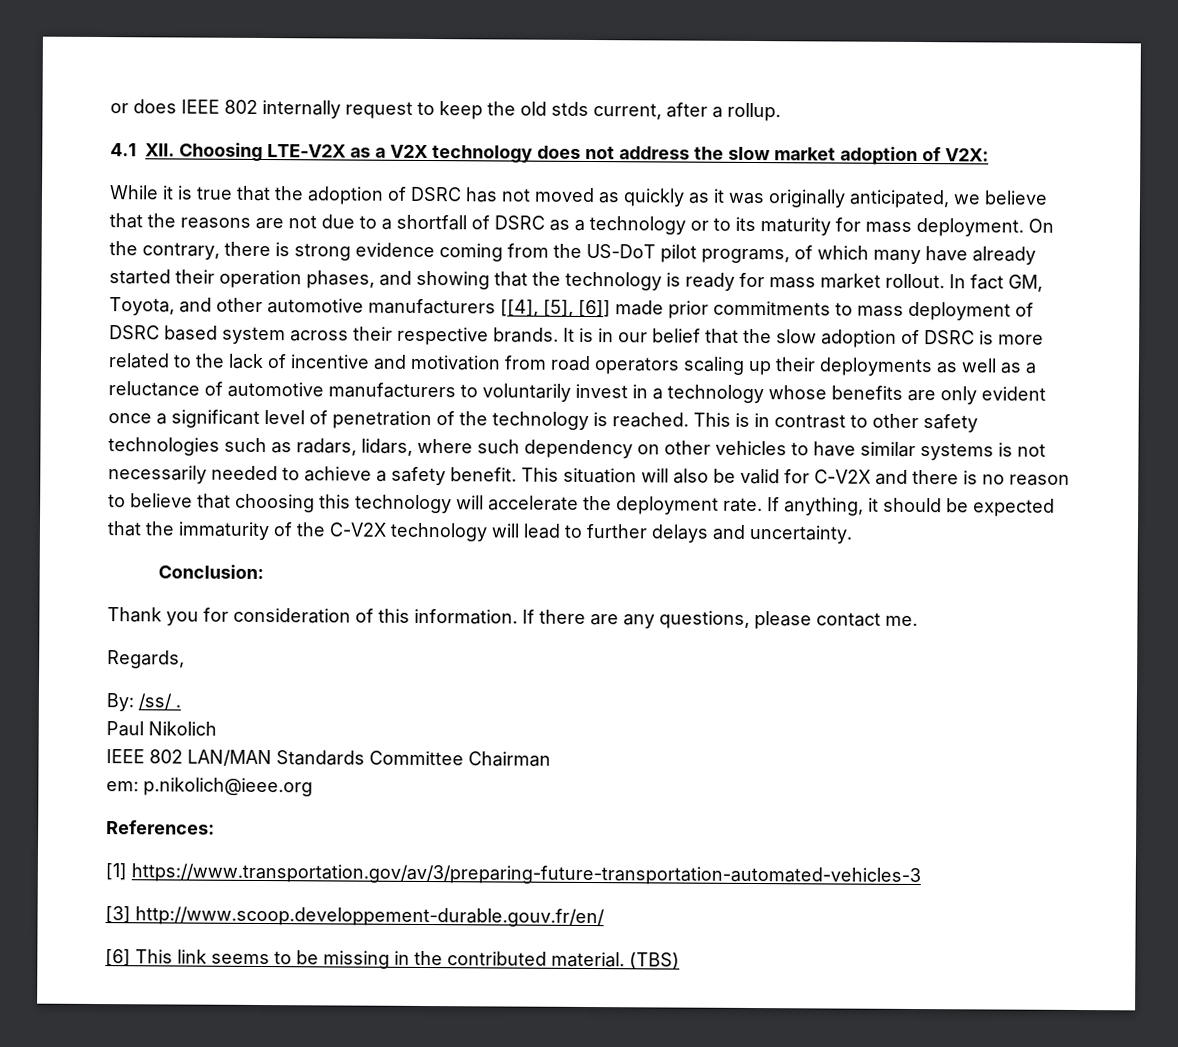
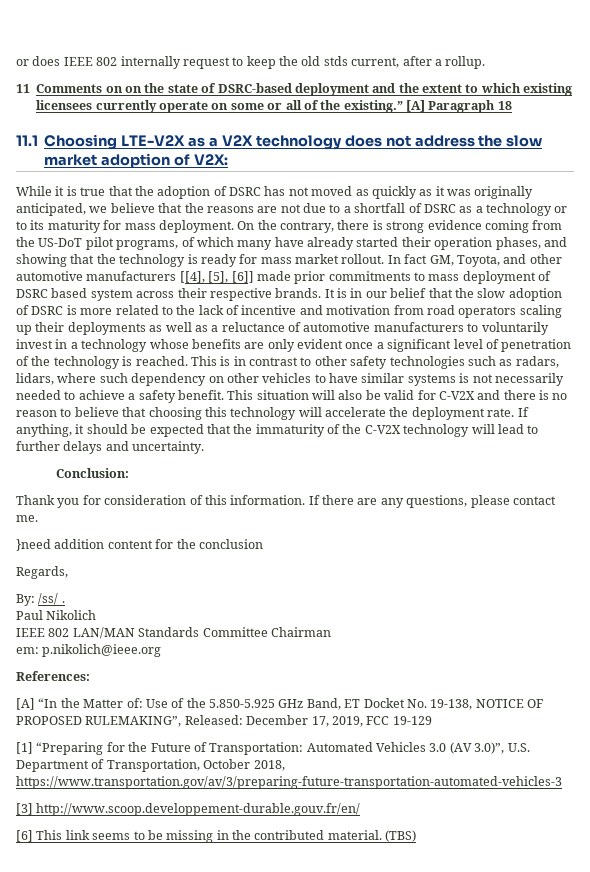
[110,143,175,157] 4.1 XII. -> [16,83,573,96] [36,100,512,113] [16,135,38,146] 11 Comments on on the state of DSRC-based deployment and the extent to which existing licensees currently operate on some or all of the existing.” [A] Paragraph 18 // 11.1
(918, 621) none -> [16,539,263,551] // }need addition content for the conclusion
[105,863,127,881] [1] -> [16,698,543,710] [16,715,432,727] [16,742,530,755] [16,759,285,772] [A] “In the Matter of: Use of the 5.850-5.925 GHz Band, ET Docket No. 19-138, NOTICE OF PROPOSED RULEMAKING”, Released: December 17, 2019, FCC 19-129 // [1] “Preparing for the Future of Transportation: Automated Vehicles 3.0 (AV 3.0)”, U.S. Department of Transportation, October 2018,

